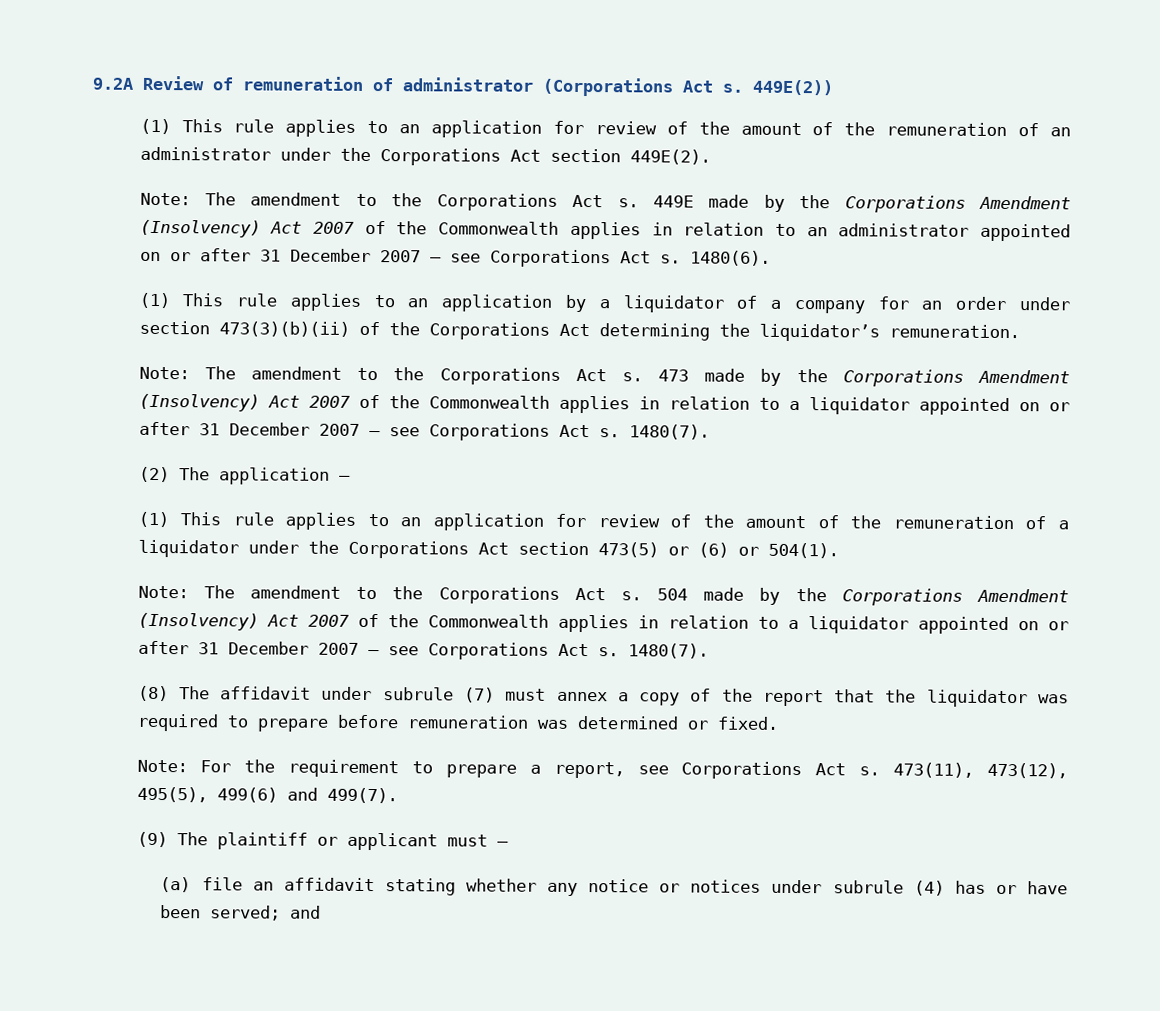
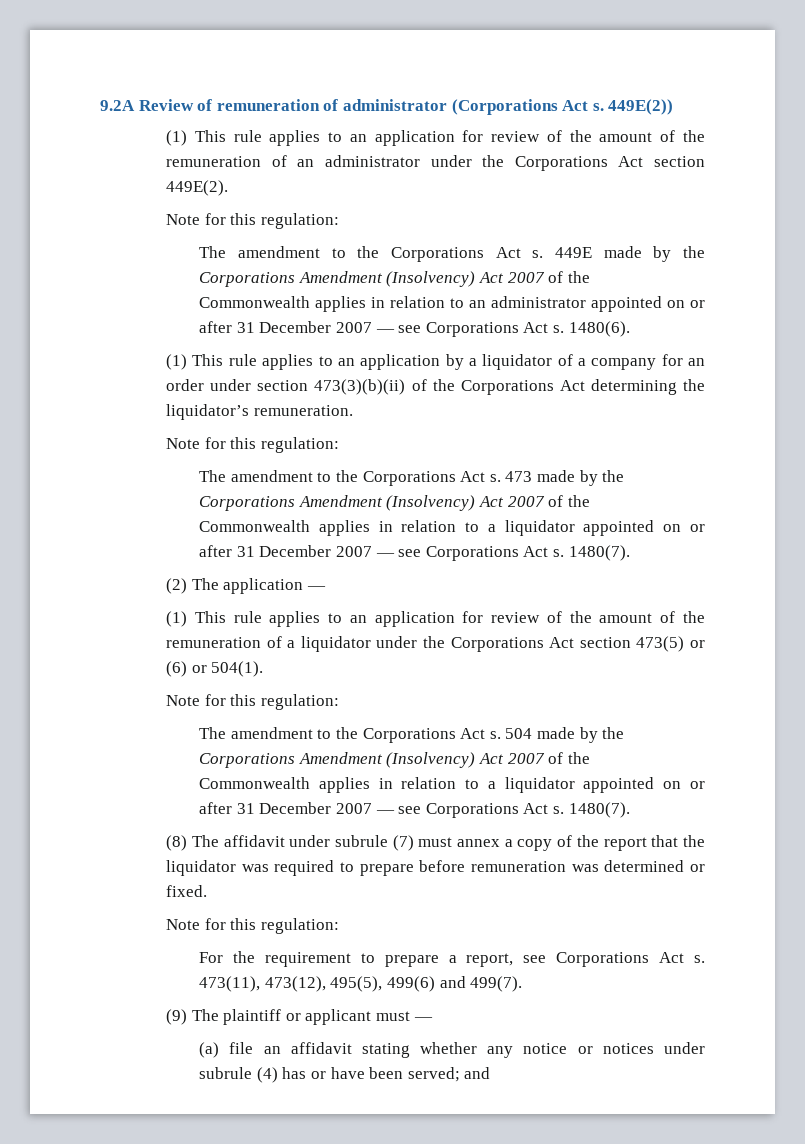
[139,192,191,206] Note: -> [166,213,339,229] Note for this regulation: //
[138,366,190,380] Note: -> [166,437,339,453] Note for this regulation: //
[137,585,189,599] Note: -> [166,694,339,710] Note for this regulation: //
[136,759,188,773] Note: -> [166,918,339,934] Note for this regulation: //

